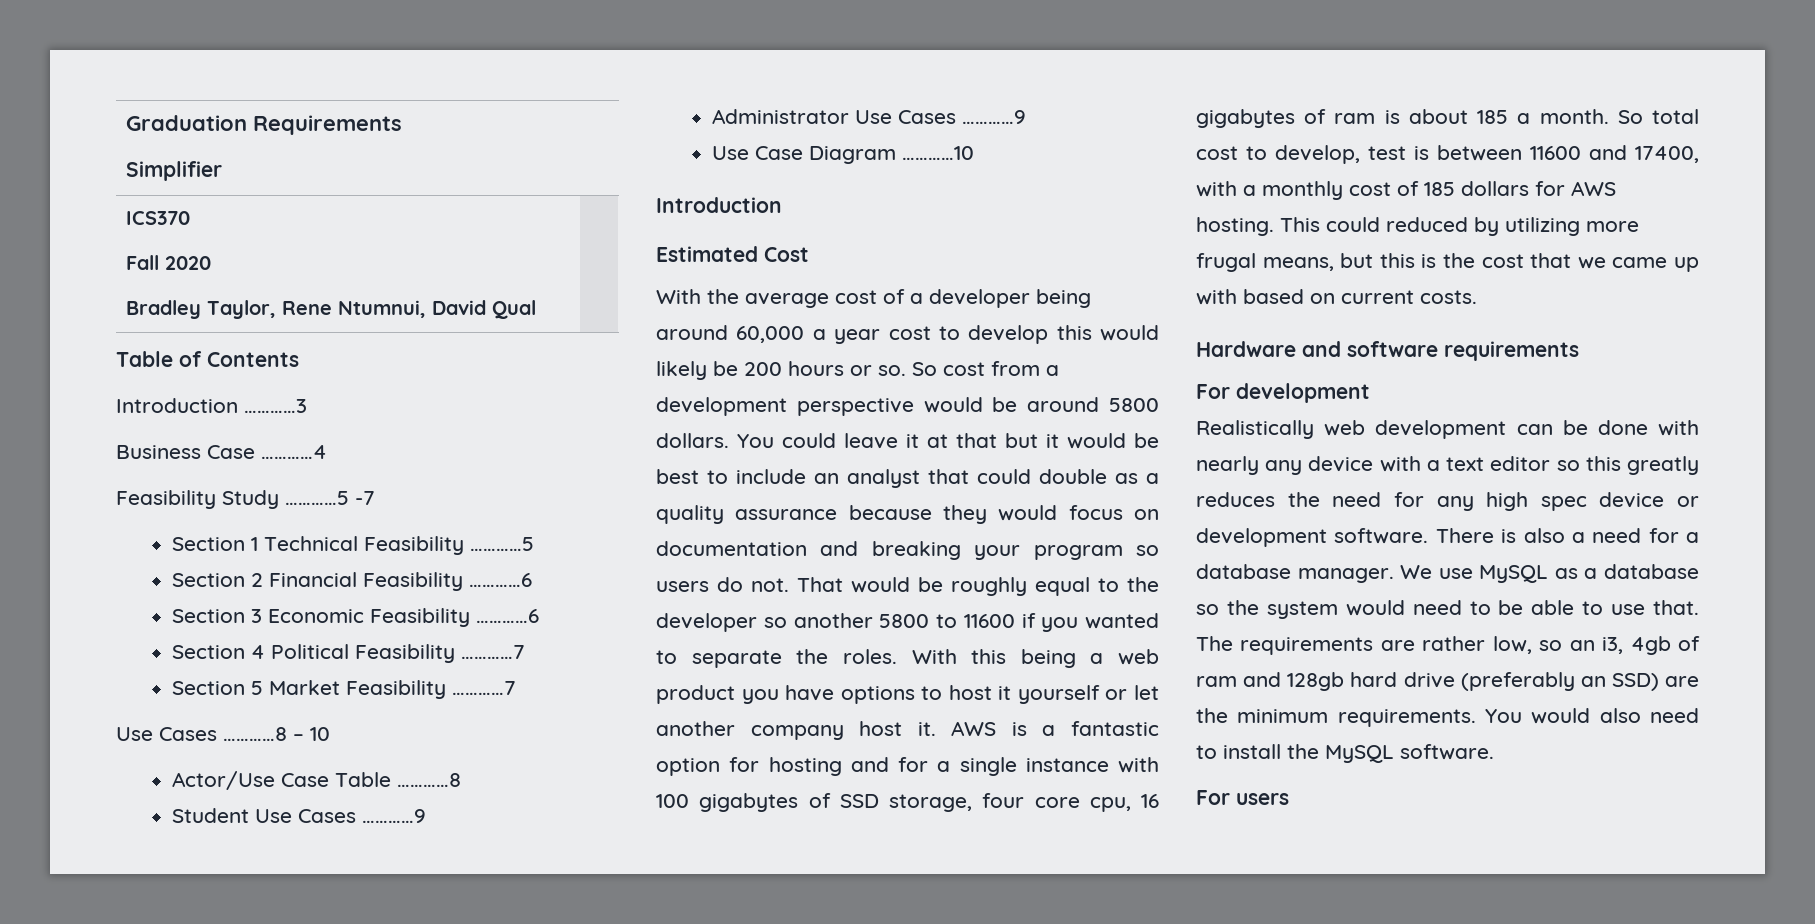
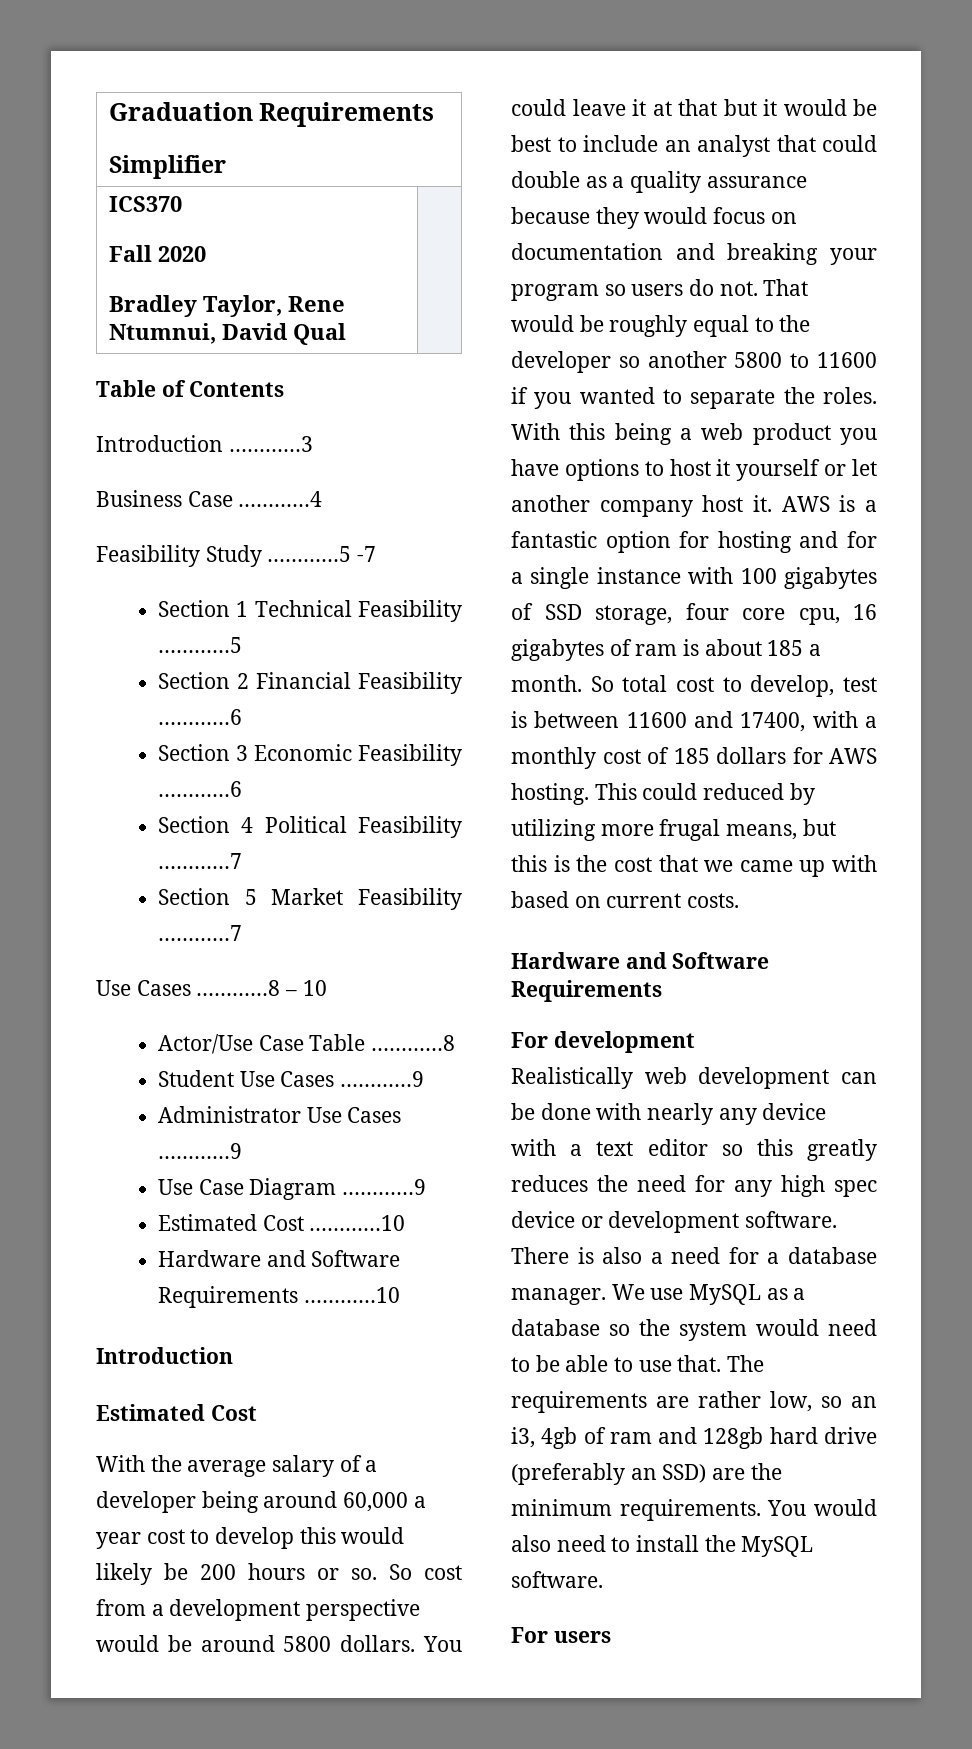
(897, 155) none -> [341,1179,426,1195] [157,1214,406,1231] [157,1250,401,1267] [157,1286,298,1308] …………9 // Estimated Cost …………10 // Hardware and Software Requirements
[835,290,877,304] cost -> [272,1455,335,1477] salary
[1347,341,1579,361] software requirements -> [672,952,770,969] [511,980,662,1002] Software Requirements

